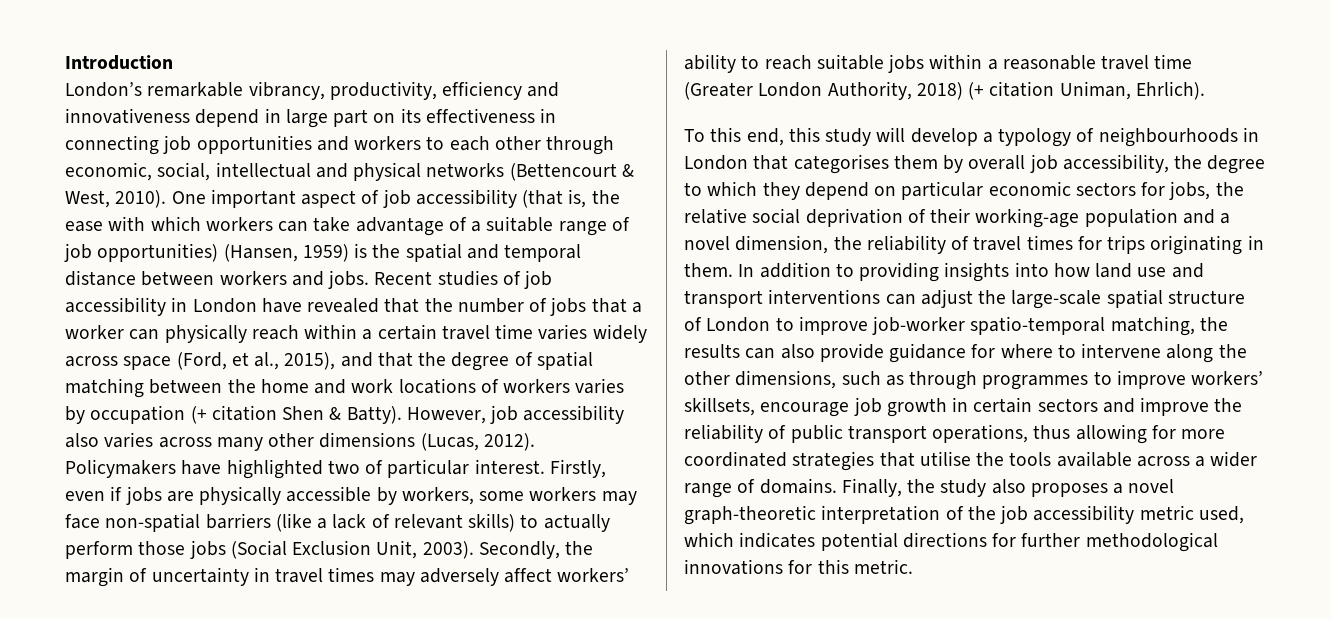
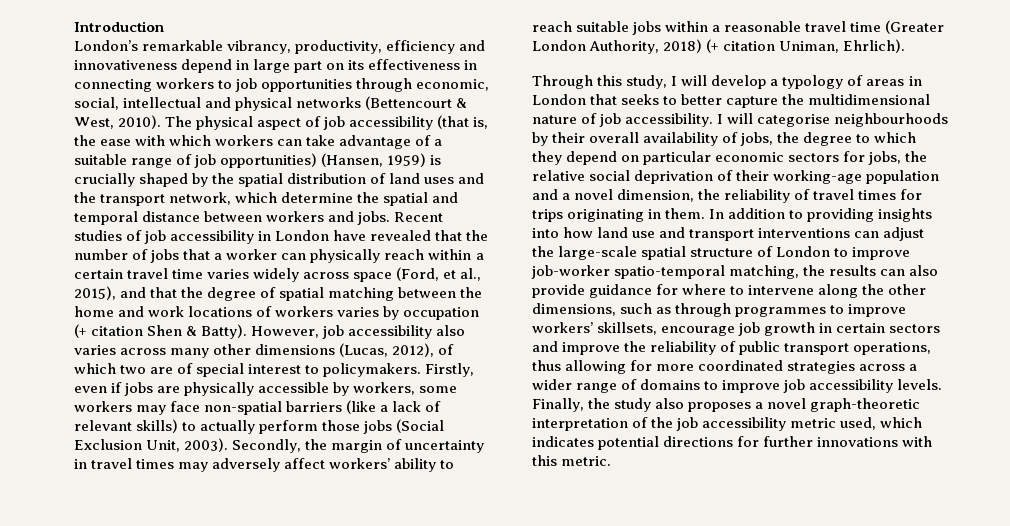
[163,135,541,154] job opportunities and workers to each other -> [156,78,353,92] workers to job opportunities
[171,189,296,208] One important -> [165,116,254,130] The physical
(368, 250) none -> [74,173,485,187] [74,192,354,206] crucially shaped by the spatial distribution of land uses and the transport network, which determine
[483,433,535,451] [65,459,545,479] 2012). Policymakers have highlighted two of particular interest. -> [392,343,455,357] [74,363,422,377] 2012), of which two are of special interest to policymakers.
[684,127,872,146] To this end, this study -> [532,75,678,89] Through this study, I
[1098,127,1238,147] neighbourhoods -> [866,79,905,86] areas
[793,154,1169,174] categorises them by overall job accessibility, -> [621,94,931,108] [532,113,949,127] [532,132,774,146] seeks to better capture the multidimensional nature of job accessibility. I will categorise neighbourhoods by their overall availability of jobs,
[879,451,1132,467] that utilise the tools available -> (856, 367) none
[759,478,837,494] domains. -> [640,379,943,393] domains to improve job accessibility levels.
[1085,532,1218,552] [684,559,813,575] methodological innovations for -> [817,436,933,447] innovations with

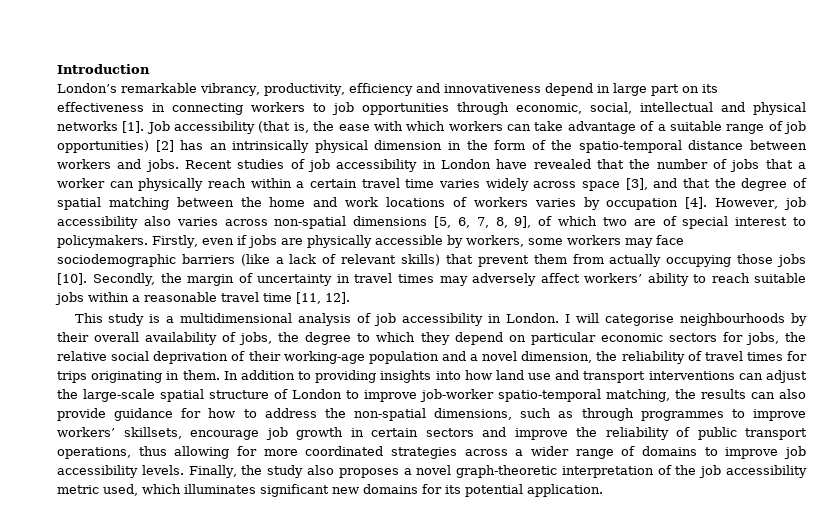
[365,96,468,110] [74,115,346,130] (Bettencourt & West, 2010). The physical aspect of job -> [122,121,170,134] [1]. Job
[321,153,442,167] [74,173,485,187] [74,192,459,206] [74,211,138,225] (Hansen, 1959) is crucially shaped by the spatial distribution of land uses and the transport network, which determine the spatial and temporal -> [155,140,682,153] [2] has an intrinsically physical dimension in the form of the spatio-temporal
[396,267,482,281] [74,286,116,300] (Ford, et al., 2015), -> [625,178,648,190] [3],
[74,324,248,339] (+ citation Shen & Batty). -> [685,197,708,209] [4].
[170,343,435,358] many other dimensions (Lucas, 2012), -> [274,216,532,229] non-spatial dimensions [5, 6, 7, 8, 9],
[204,401,283,415] non-spatial -> [57,254,176,267] sociodemographic
[182,419,445,434] [74,438,229,452] to actually perform those jobs (Social Exclusion Unit, 2003). -> [445,254,807,267] [57,273,87,285] that prevent them from actually occupying those jobs [10].
[885,20,945,34] [532,39,906,54] [532,75,922,89] [532,94,931,108] [532,113,714,127] (Greater London Authority, 2018) (+ citation Uniman, Ehrlich). // Through this study, I will develop a typology of areas in London that seeks to better capture the multidimensional nature of job accessibility. -> [296,292,350,304] [74,313,560,326] [11, 12]. // This study is a multidimensional analysis of job accessibility in London.
[682,284,927,298] where to intervene along the other -> [208,408,426,421] how to address the non-spatial
[532,436,933,450] [532,455,612,466] indicates potential directions for further innovations with this metric. -> [184,484,603,497] illuminates significant new domains for its potential application.

